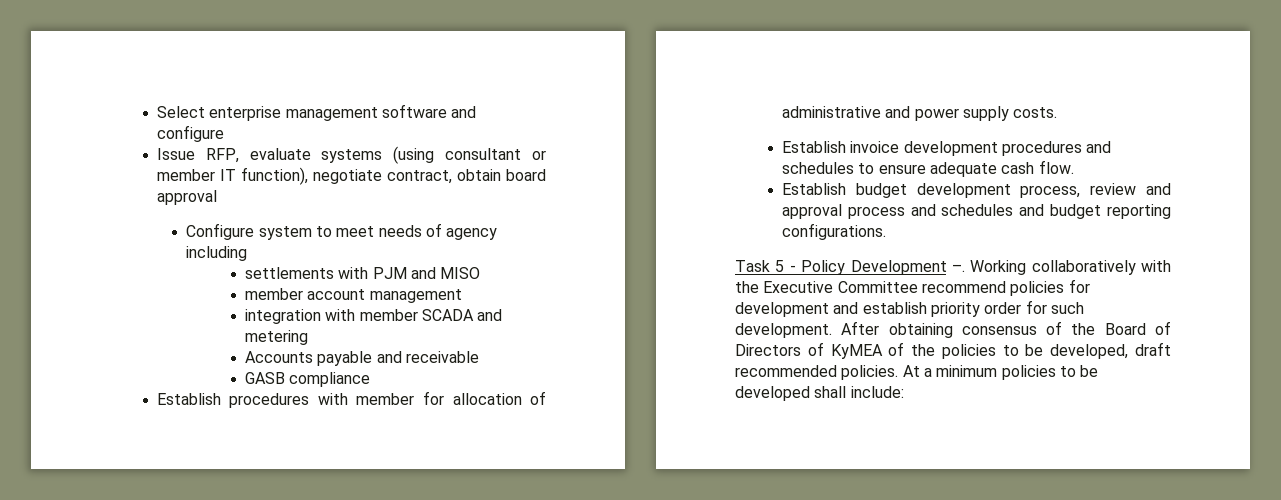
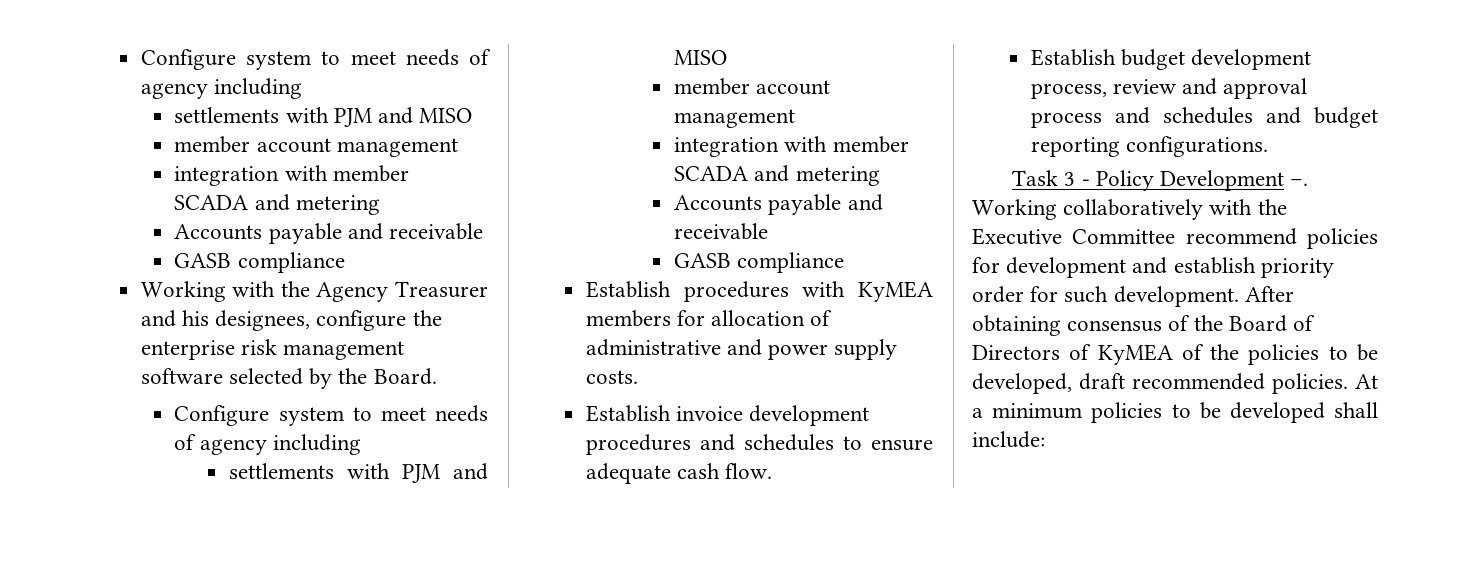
[156,104,477,121] [156,125,224,142] [156,146,546,164] [156,167,547,185] [156,190,217,205] Select enterprise management software and configure // Issue RFP, evaluate systems (using consultant or member IT function), negotiate contract, obtain board approval -> [140,49,491,70] [140,78,303,99] [174,107,473,127] [174,136,458,157] [174,165,409,186] [174,194,380,215] [174,223,484,244] [174,252,345,273] [140,281,488,302] [140,310,442,331] [140,339,405,360] [140,368,437,389] Configure system to meet needs of agency including // settlements with PJM and MISO // member account management // integration with member SCADA and metering // Accounts payable and receivable // GASB compliance // Working with the Agency Treasurer and his designees, configure the enterprise risk management software selected by the Board.
[356,393,415,405] member -> [858,281,933,302] [585,310,671,327] KyMEA members
[775,260,785,272] 5 -> [1064,172,1076,186] 3

